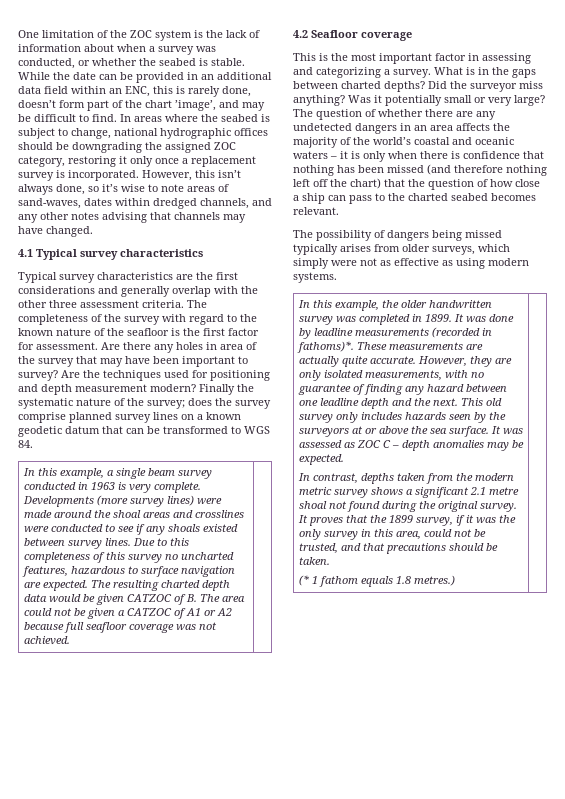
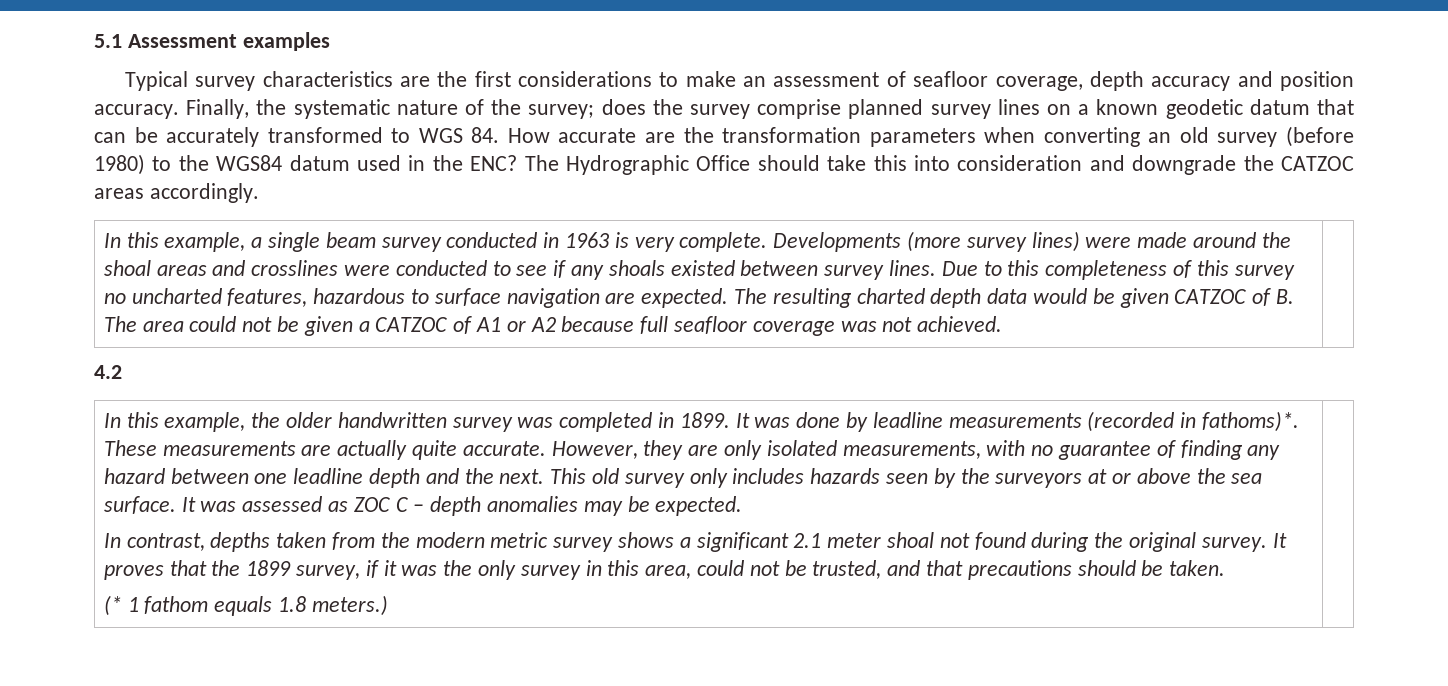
[18,30,260,41] [18,44,216,55] [18,58,245,69] [18,72,272,83] [18,86,251,97] [18,100,265,111] [18,114,270,122] [18,128,268,139] [18,142,236,153] [18,156,256,167] [18,170,241,181] [18,184,229,195] [18,198,272,209] [18,212,246,223] [18,226,93,237] [18,249,203,260] One limitation of the ZOC system is the lack of information about when a survey was conducted, or whether the seabed is stable. While the date can be provided in an additional data field within an ENC, this is rarely done, doesn’t form part of the chart ’image’, and may be difficult to find. In areas where the seabed is subject to change, national hydrographic offices should be downgrading the assigned ZOC category, restoring it only once a replacement survey is incorporated. However, this isn’t always done, so it’s wise to note areas of sand-waves, dates within dredged channels, and any other notes advising that channels may have changed. // 4.1 Typical survey characteristics -> [94,32,330,51] 5.1 Assessment examples
[98,286,258,297] [18,300,207,308] [18,314,257,325] [18,328,259,336] [18,342,257,353] [18,356,248,367] [18,370,270,381] [18,384,235,395] and generally overlap with the other three assessment criteria. The completeness of the survey with regard to the known nature of the seafloor is the first factor for assessment. Are there any holes in area of the survey that may have been important to survey? Are the techniques used for positioning and depth measurement modern? Finally -> [659,71,1355,91] [94,99,250,119] to make an assessment of seafloor coverage, depth accuracy and position accuracy. Finally,
(160, 430) none -> [166,127,260,147] accurately
(33, 444) none -> [507,126,1355,147] [94,154,1354,175] [94,183,259,203] How accurate are the transformation parameters when converting an old survey (before 1980) to the WGS84 datum used in the ENC? The Hydrographic Office should take this into consideration and downgrade the CATZOC areas accordingly.
[311,30,412,41] [293,53,531,64] [293,67,536,78] [293,81,543,92] [293,95,545,106] [293,109,496,120] [293,123,510,134] [293,137,514,148] [293,151,544,162] [293,164,547,176] [293,178,540,190] [293,193,536,204] [293,207,339,215] [293,230,502,241] [293,244,510,255] [293,258,529,269] [293,272,337,283] Seafloor coverage // This is the most important factor in assessing and categorizing a survey. What is in the gaps between charted depths? Did the surveyor miss anything? Was it potentially small or very large? The question of whether there are any undetected dangers in an area affects the majority of the world’s coastal and oceanic waters – it is only when there is confidence that nothing has been missed (and therefore nothing left off the chart) that the question of how close a ship can pass to the charted seabed becomes relevant. // The possibility of dangers being missed typically arises from older surveys, which simply were not as effective as using modern systems. -> (122, 372) none
[488,487,519,495] metre -> [827,533,882,548] meter
[413,575,455,586] metres.) -> [311,595,388,616] meters.)

